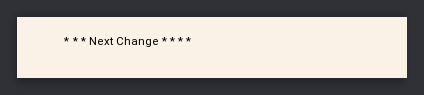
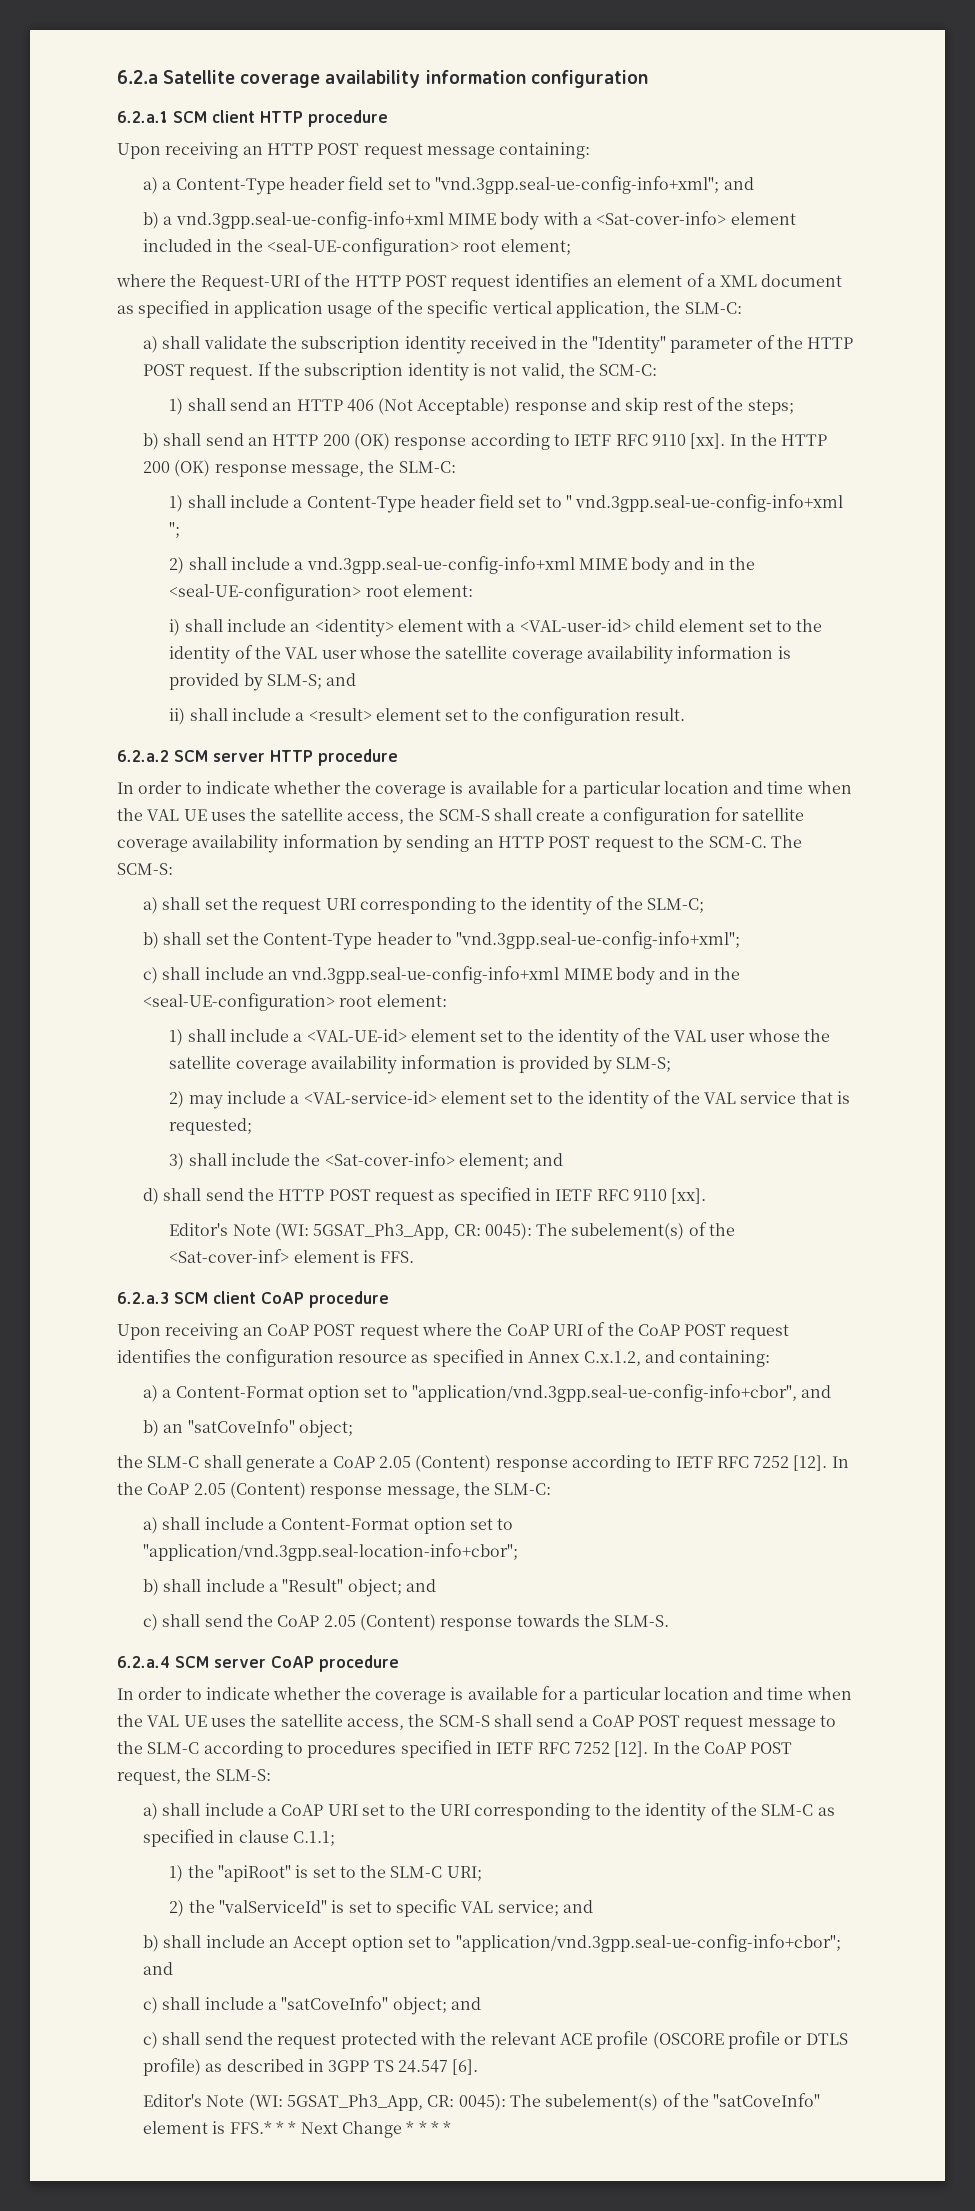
[63,37,70,45] * -> [117,70,648,88] [117,110,388,127] [117,142,591,159] [143,176,754,195] [143,211,796,230] [143,238,571,256] [116,273,843,291] [117,300,742,318] [143,335,854,354] [143,362,658,381] [169,397,794,415] [143,433,828,450] [143,460,456,477] [169,494,844,513] [169,522,181,538] [169,556,756,575] [169,583,473,601] [169,619,823,637] [169,645,791,664] [169,673,357,691] [169,707,686,725] [117,749,398,766] [117,780,852,798] [117,807,805,825] [117,834,802,853] [117,863,173,875] [143,896,704,915] [143,931,741,950] [143,966,740,985] [143,993,447,1011] [169,1028,831,1047] [169,1055,672,1074] [169,1090,851,1109] [169,1118,253,1135] [169,1152,564,1170] [143,1187,707,1205] [169,1222,736,1240] [169,1249,415,1263] [117,1291,389,1308] [117,1322,790,1340] [117,1349,771,1367] [143,1384,832,1402] [143,1419,354,1438] [117,1455,849,1472] [117,1482,552,1499] [143,1517,514,1534] [143,1543,519,1561] [143,1579,437,1597] [143,1614,670,1631] [117,1655,399,1672] [117,1686,852,1704] [117,1714,837,1731] [117,1740,793,1758] [117,1768,271,1785] [143,1802,835,1821] [143,1829,336,1847] [169,1865,482,1882] [169,1899,594,1917] [143,1934,841,1952] [143,1962,174,1975] [143,1996,482,2015] [143,2031,848,2049] [143,2058,479,2076] [143,2093,821,2111] [143,2121,272,2134] 6.2.a Satellite coverage availability information configuration // 6.2.a.1 SCM client HTTP procedure // Upon receiving an HTTP POST request message containing: // a) a Content-Type header field set to "vnd.3gpp.seal-ue-config-info+xml"; and // b) a vnd.3gpp.seal-ue-config-info+xml MIME body with a <Sat-cover-info> element included in the <seal-UE-configuration> root element; // where the Request-URI of the HTTP POST request identifies an element of a XML document as specified in application usage of the specific vertical application, the SLM-C: // a) shall validate the subscription identity received in the "Identity" parameter of the HTTP POST request. If the subscription identity is not valid, the SCM-C: // 1) shall send an HTTP 406 (Not Acceptable) response and skip rest of the steps; // b) shall send an HTTP 200 (OK) response according to IETF RFC 9110 [xx]. In the HTTP 200 (OK) response message, the SLM-C: // 1) shall include a Content-Type header field set to " vnd.3gpp.seal-ue-config-info+xml "; // 2) shall include a vnd.3gpp.seal-ue-config-info+xml MIME body and in the <seal-UE-configuration> root element: // i) shall include an <identity> element with a <VAL-user-id> child element set to the identity of the VAL user whose the satellite coverage availability information is provided by SLM-S; and // ii) shall include a <result> element set to the configuration result. // 6.2.a.2 SCM server HTTP procedure // In order to indicate whether the coverage is available for a particular location and time when the VAL UE uses the satellite access, the SCM-S shall create a configuration for satellite coverage availability information by sending an HTTP POST request to the SCM-C. The SCM-S: // a) shall set the request URI corresponding to the identity of the SLM-C; // b) shall set the Content-Type header to "vnd.3gpp.seal-ue-config-info+xml"; // c) shall include an vnd.3gpp.seal-ue-config-info+xml MIME body and in the <seal-UE-configuration> root element: // 1) shall include a <VAL-UE-id> element set to the identity of the VAL user whose the satellite coverage availability information is provided by SLM-S; // 2) may include a <VAL-service-id> element set to the identity of the VAL service that is requested; // 3) shall include the <Sat-cover-info> element; and // d) shall send the HTTP POST request as specified in IETF RFC 9110 [xx]. // Editor's Note (WI: 5GSAT_Ph3_App, CR: 0045): The subelement(s) of the <Sat-cover-inf> element is FFS. // 6.2.a.3 SCM client CoAP procedure // Upon receiving an CoAP POST request where the CoAP URI of the CoAP POST request identifies the configuration resource as specified in Annex C.x.1.2, and containing: // a) a Content-Format option set to "application/vnd.3gpp.seal-ue-config-info+cbor", and // b) an "satCoveInfo" object; // the SLM-C shall generate a CoAP 2.05 (Content) response according to IETF RFC 7252 [12]. In the CoAP 2.05 (Content) response message, the SLM-C: // a) shall include a Content-Format option set to "application/vnd.3gpp.seal-location-info+cbor"; // b) shall include a "Result" object; and // c) shall send the CoAP 2.05 (Content) response towards the SLM-S. // 6.2.a.4 SCM server CoAP procedure // In order to indicate whether the coverage is available for a particular location and time when the VAL UE uses the satellite access, the SCM-S shall send a CoAP POST request message to the SLM-C according to procedures specified in IETF RFC 7252 [12]. In the CoAP POST request, the SLM-S: // a) shall include a CoAP URI set to the URI corresponding to the identity of the SLM-C as specified in clause C.1.1; // 1) the "apiRoot" is set to the SLM-C URI; // 2) the "valServiceId" is set to specific VAL service; and // b) shall include an Accept option set to "application/vnd.3gpp.seal-ue-config-info+cbor"; and // c) shall include a "satCoveInfo" object; and // c) shall send the request protected with the relevant ACE profile (OSCORE profile or DTLS profile) as described in 3GPP TS 24.547 [6]. // Editor's Note (WI: 5GSAT_Ph3_App, CR: 0045): The subelement(s) of the "satCoveInfo" element is FFS.*

